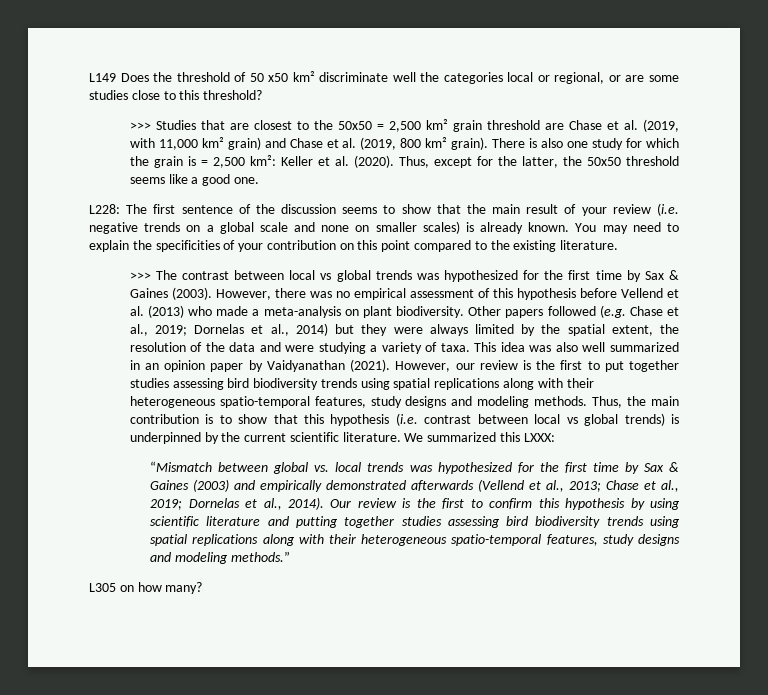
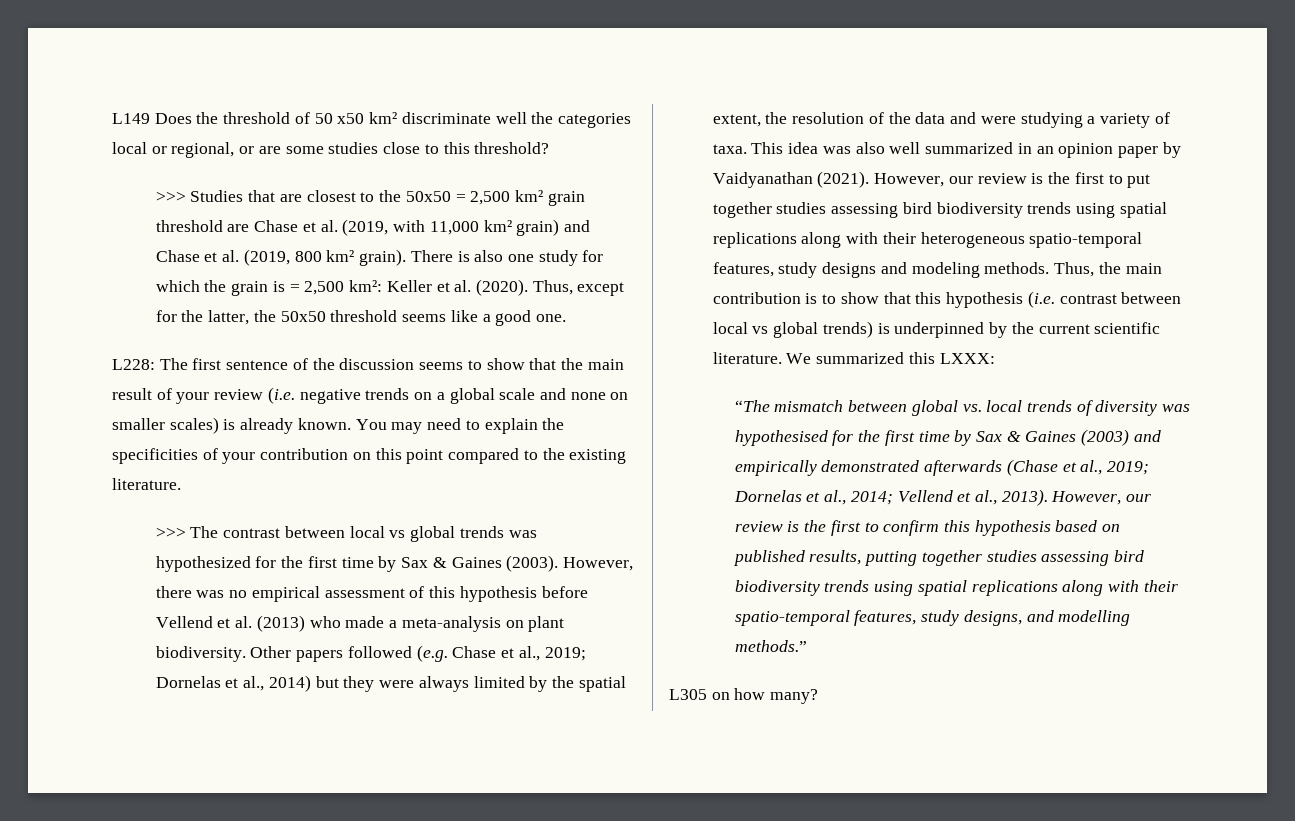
[150,461,213,472] “Mismatch -> [734,400,844,412] “The mismatch
[409,462,512,474] was hypothesized -> [1076,400,1191,416] [734,430,828,446] of diversity was hypothesised
[478,479,679,492] [150,497,352,510] (Vellend et al., 2013; Chase et al., 2019; Dornelas et al., 2014). Our -> [1006,459,1149,476] [733,489,1152,506] (Chase et al., 2019; Dornelas et al., 2014; Vellend et al., 2013). However, our
[630,498,680,510] [150,516,289,527] by using scientific literature and -> [1055,520,1121,532] [732,550,862,566] based on published results,
[361,534,680,546] [150,552,228,564] heterogeneous spatio-temporal features, study designs and modeling -> [734,610,1131,626] spatio-temporal features, study designs, and modelling

